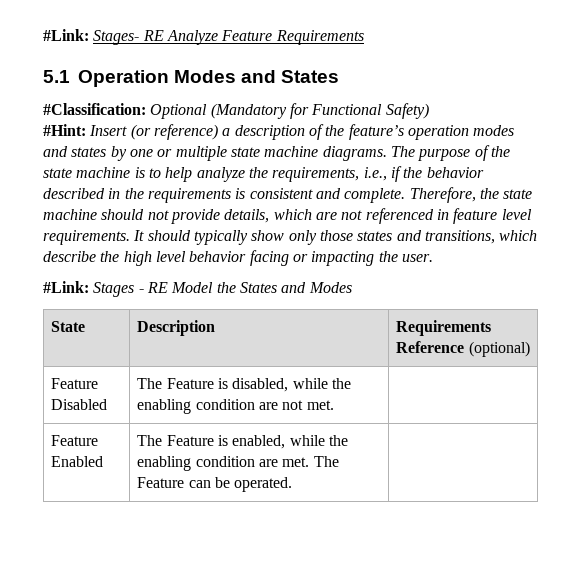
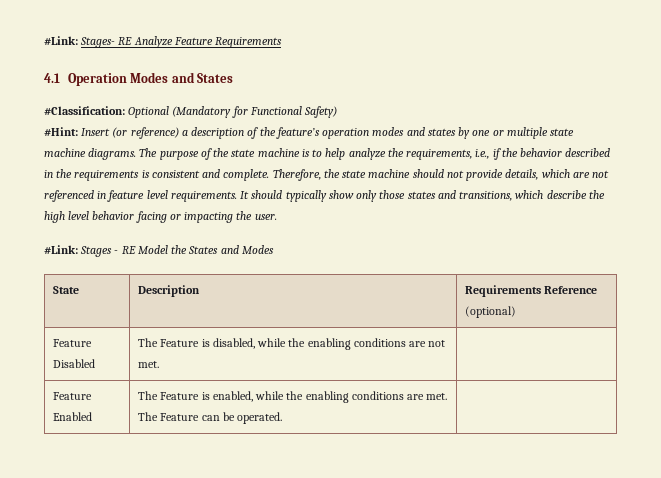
[43,70,70,83] 5.1 -> [44,73,60,83] 4.1
[195,399,255,410] condition -> [353,338,406,347] conditions
[195,456,255,467] condition -> [351,391,404,400] conditions

